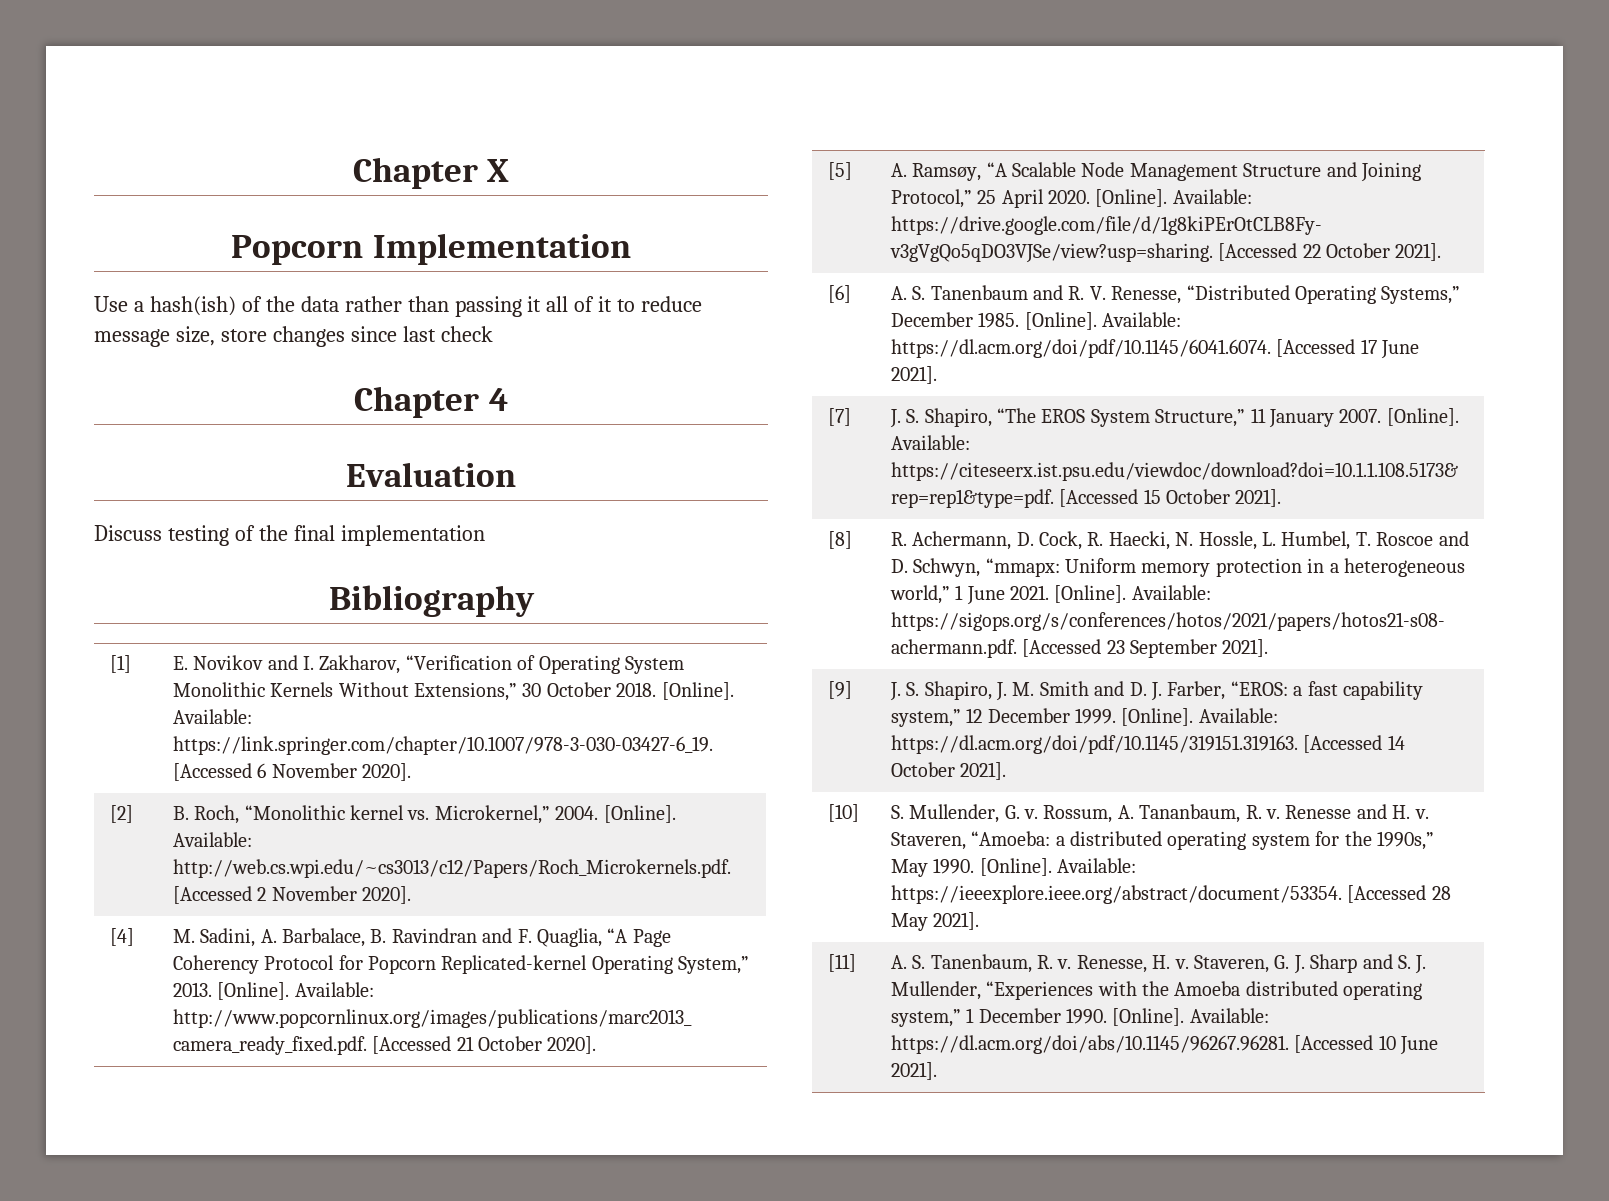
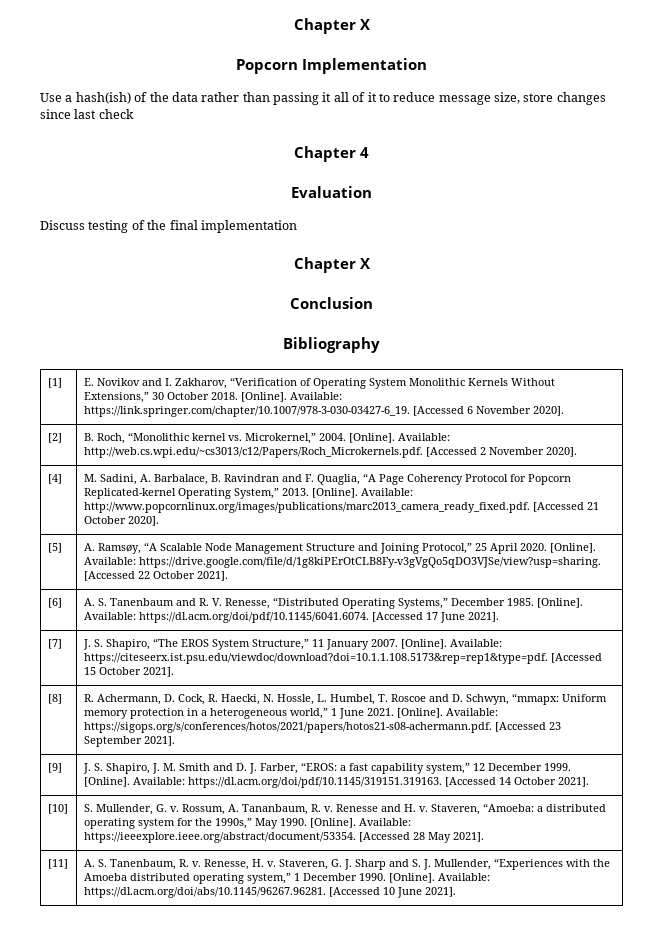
(485, 535) none -> [293,257,370,273] [290,297,373,309] // Chapter X // Conclusion

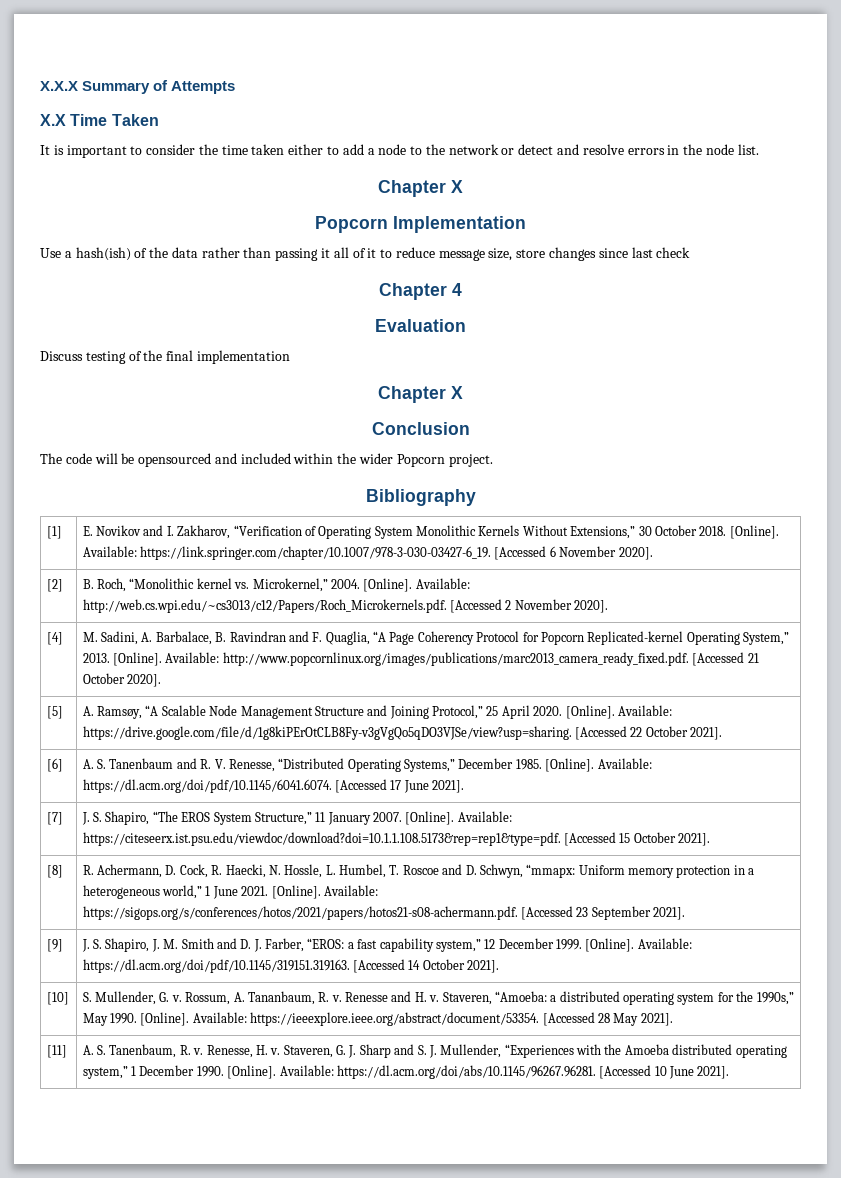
(293, 26) none -> [40,80,236,94] [40,114,159,126] [40,144,759,158] X.X.X Summary of Attempts // X.X Time Taken // It is important to consider the time taken either to add a node to the network or detect and resolve errors in the node list. //
(373, 303) none -> [40,453,493,467] // The code will be opensourced and included within the wider Popcorn project.

